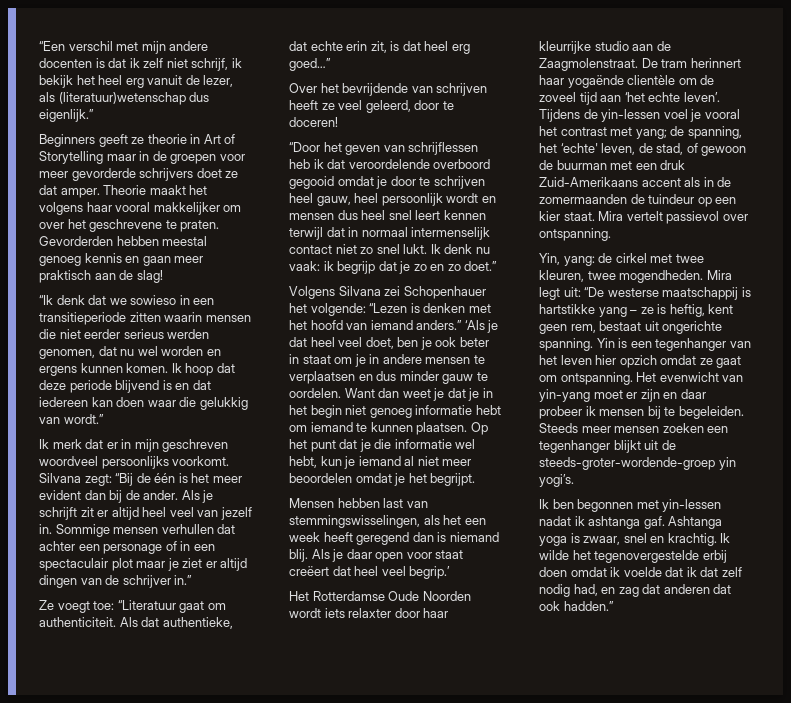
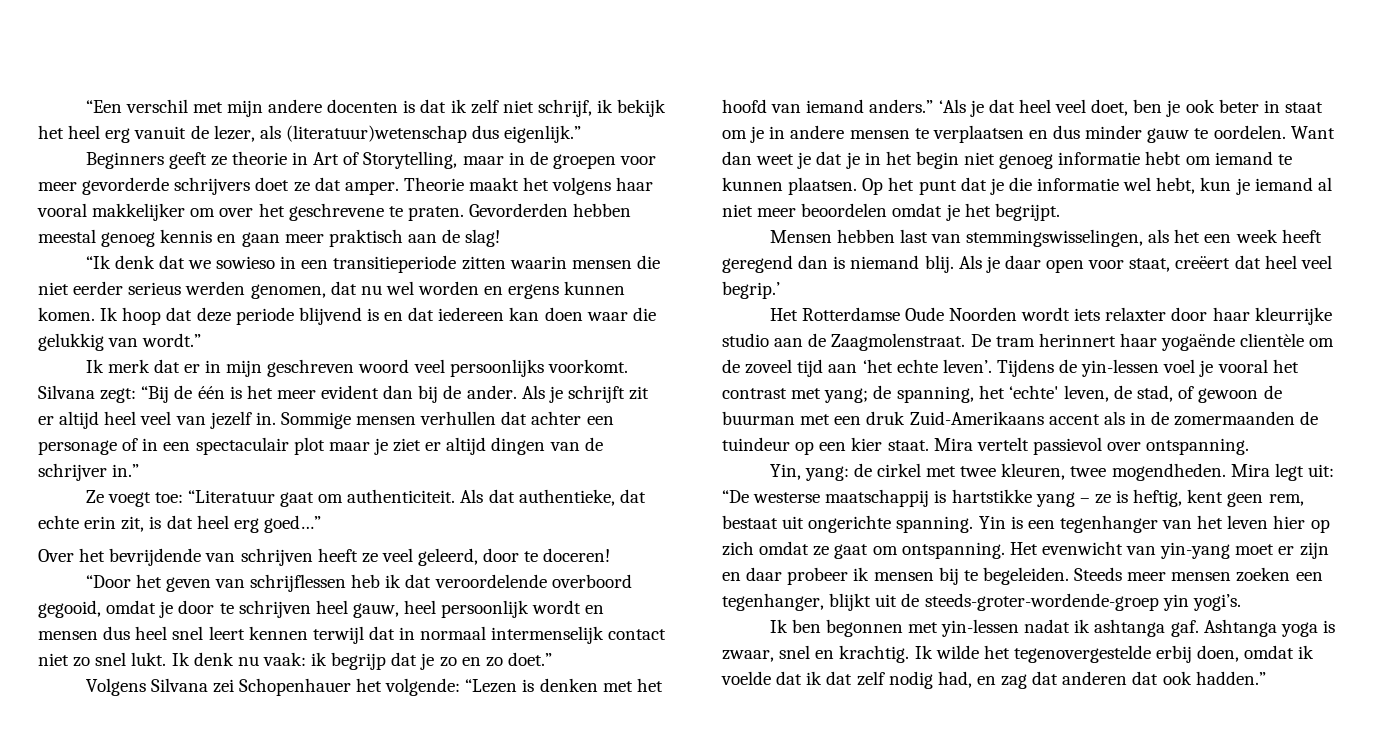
[39,151,103,164] Storytelling -> [363,151,458,169] Storytelling,
[39,456,98,466] woordveel -> [358,359,445,373] woord veel
[289,176,334,189] gegooid -> [38,600,101,618] gegooid,
[435,550,464,559] staat -> [1129,258,1171,272] staat,
[619,355,657,368] opzich -> [1310,519,1330,533] [722,541,754,556] op zich
[539,440,610,453] tegenhanger -> [722,593,824,611] tegenhanger,
[539,567,567,577] doen -> [1197,645,1240,662] doen,

